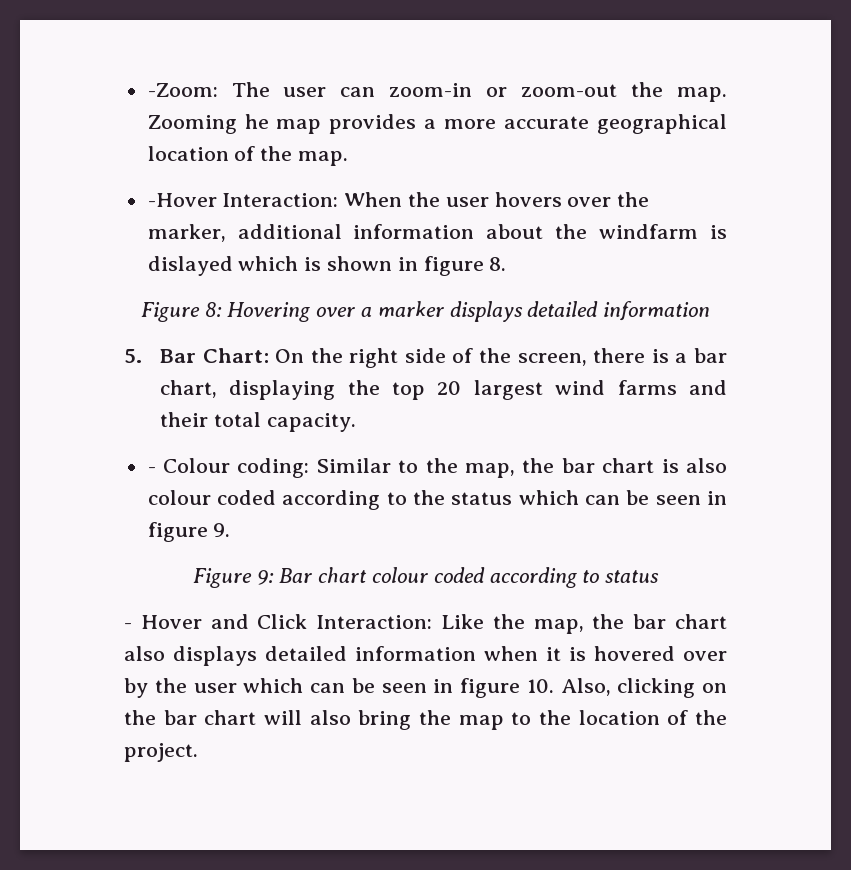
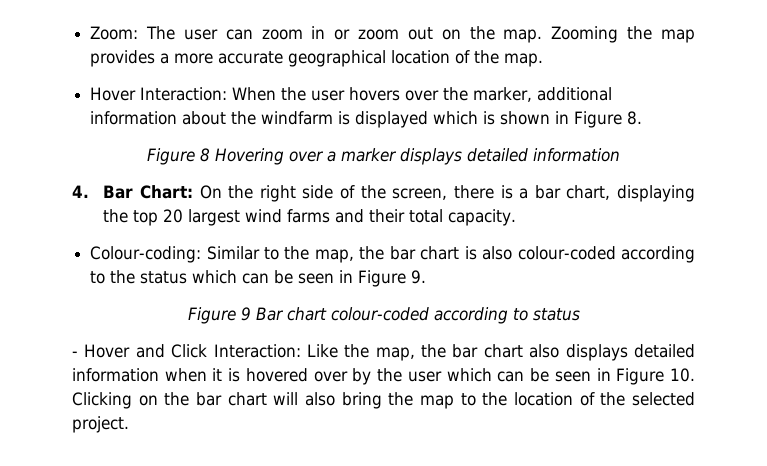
[147,83,218,97] -Zoom: -> [90,26,139,40] Zoom:
[389,83,618,97] zoom-in or zoom-out -> [261,26,461,40] zoom in or zoom out on
[244,114,269,129] he -> [627,26,653,40] the
[147,193,217,207] -Hover -> [90,87,137,101] Hover
[147,256,233,276] dislayed -> [355,111,429,128] displayed
[423,256,484,276] figure -> [574,111,623,128] Figure
[204,302,222,317] 8: -> [200,148,210,162] 8
[124,349,142,363] 5. -> [72,185,89,198] 4.
[147,458,310,478] - Colour coding: -> [90,246,202,263] Colour-coding:
[147,490,276,505] colour coded -> [517,246,616,260] colour-coded
[147,522,208,542] figure -> [358,270,407,287] Figure
[256,570,274,585] 9: -> [240,307,251,321] 9
[372,567,485,583] colour coded -> [330,307,429,321] colour-coded
[460,678,696,698] figure 10. Also, clicking -> [616,368,695,385] [72,392,132,409] Figure 10. Clicking
(727, 717) none -> [632,392,695,406] selected

